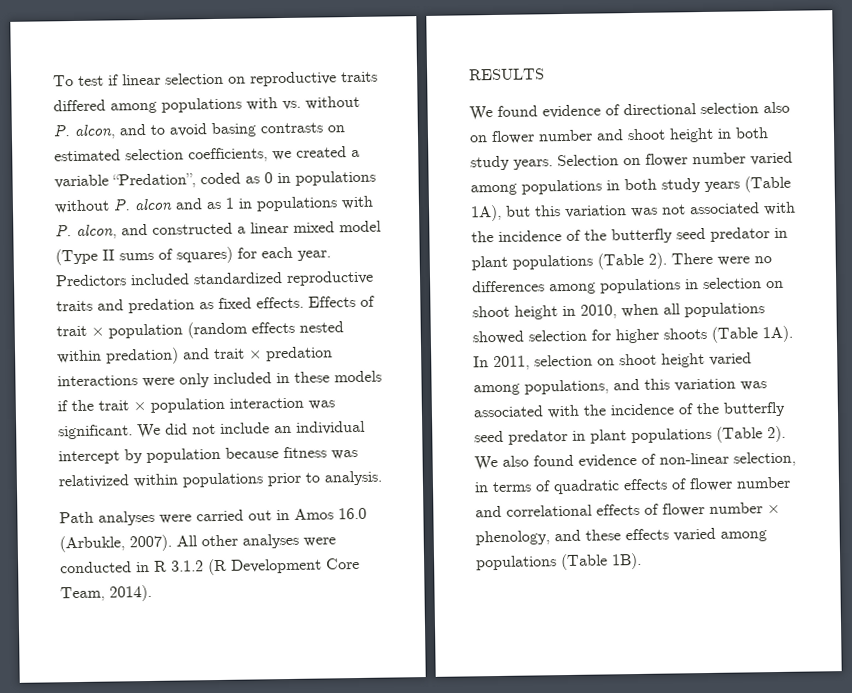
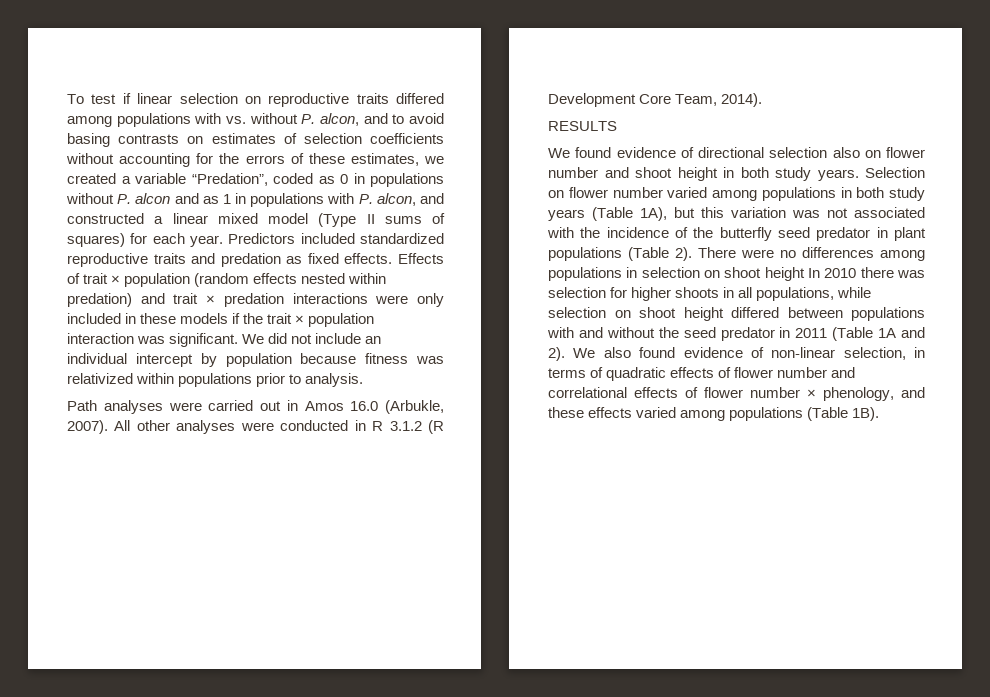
[54,147,268,163] estimated selection coefficients, -> [211,133,444,144] [66,153,419,167] estimates of selection coefficients without accounting for the errors of these estimates,
[562,302,765,319] [472,325,793,345] [473,352,752,371] [473,378,767,396] [473,401,786,419] [474,426,763,445] in 2010, when all populations showed selection for higher shoots (Table 1A). In 2011, selection on shoot height varied among populations, and this variation was associated with the incidence of the butterfly seed predator in plant populations (Table -> [808,267,925,278] [548,287,872,301] [548,307,925,321] [547,327,925,341] In 2010 there was selection for higher shoots in all populations, while selection on shoot height differed between populations with and without the seed predator in 2011 (Table 1A and

